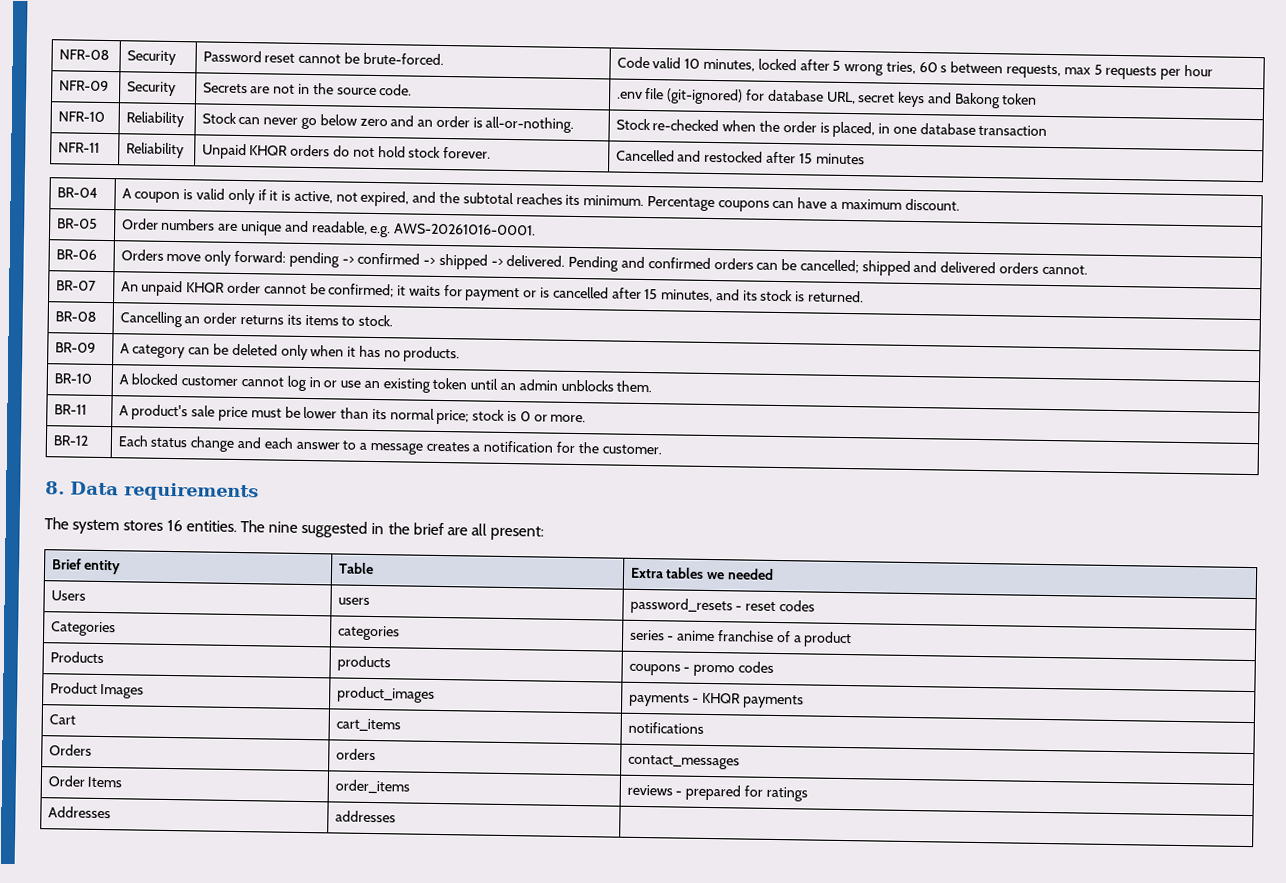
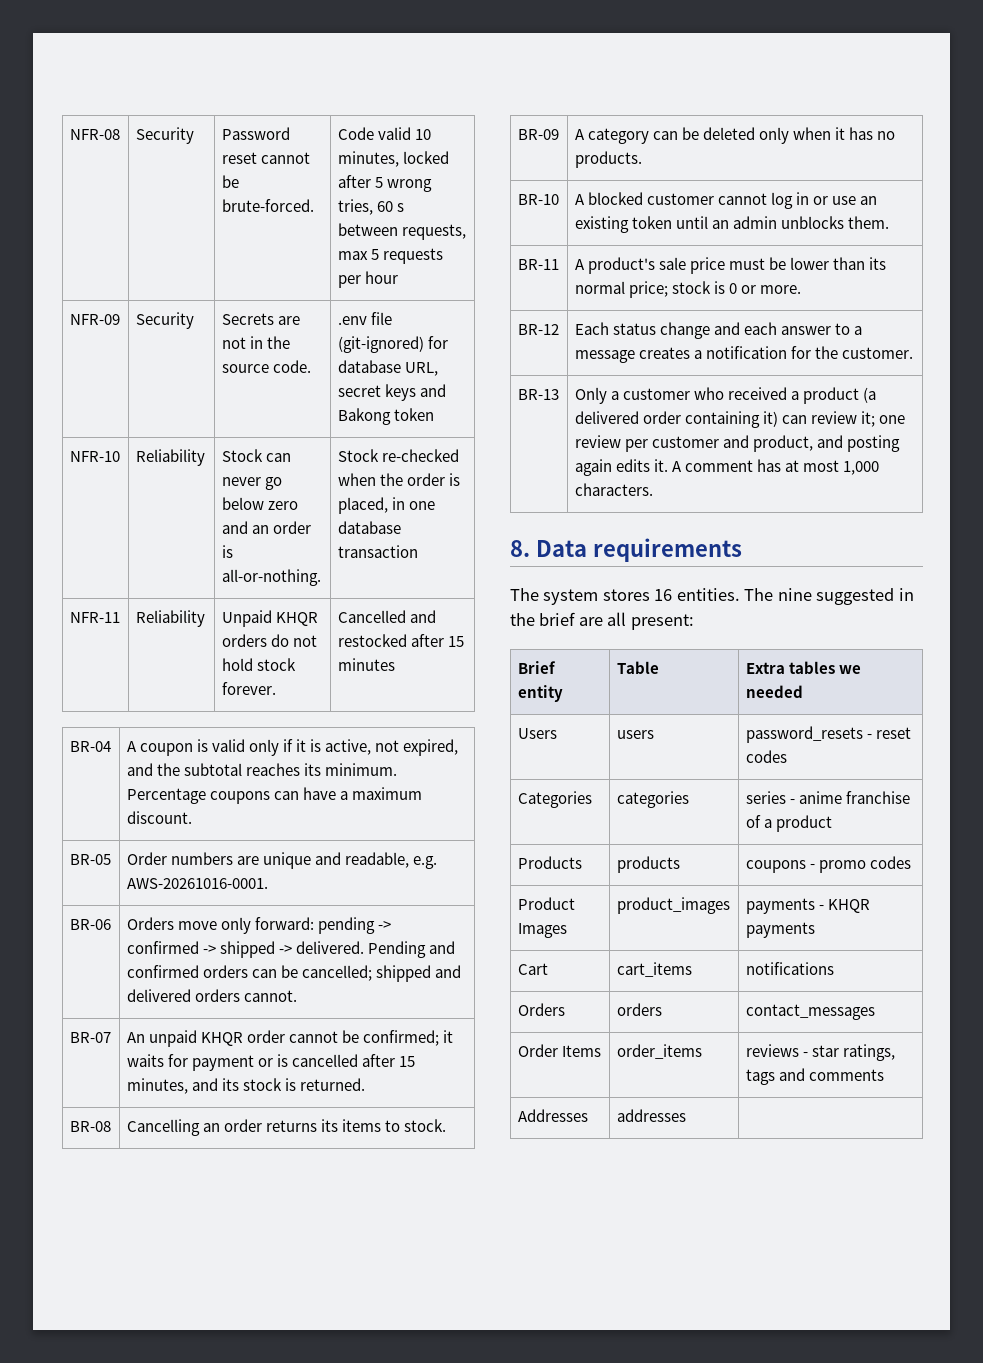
(662, 449) none -> [517,389,559,400] [574,387,877,404] [574,411,906,428] [574,435,901,452] [574,459,880,476] [574,483,653,496] // BR-13 | Only a customer who received a product (a delivered order containing it) can review it; one review per customer and product, and posting again edits it. A comment has at most 1,000 characters.
[685,784,808,802] prepared for ratings -> [812,1044,896,1061] [745,1068,885,1085] star ratings, tags and comments

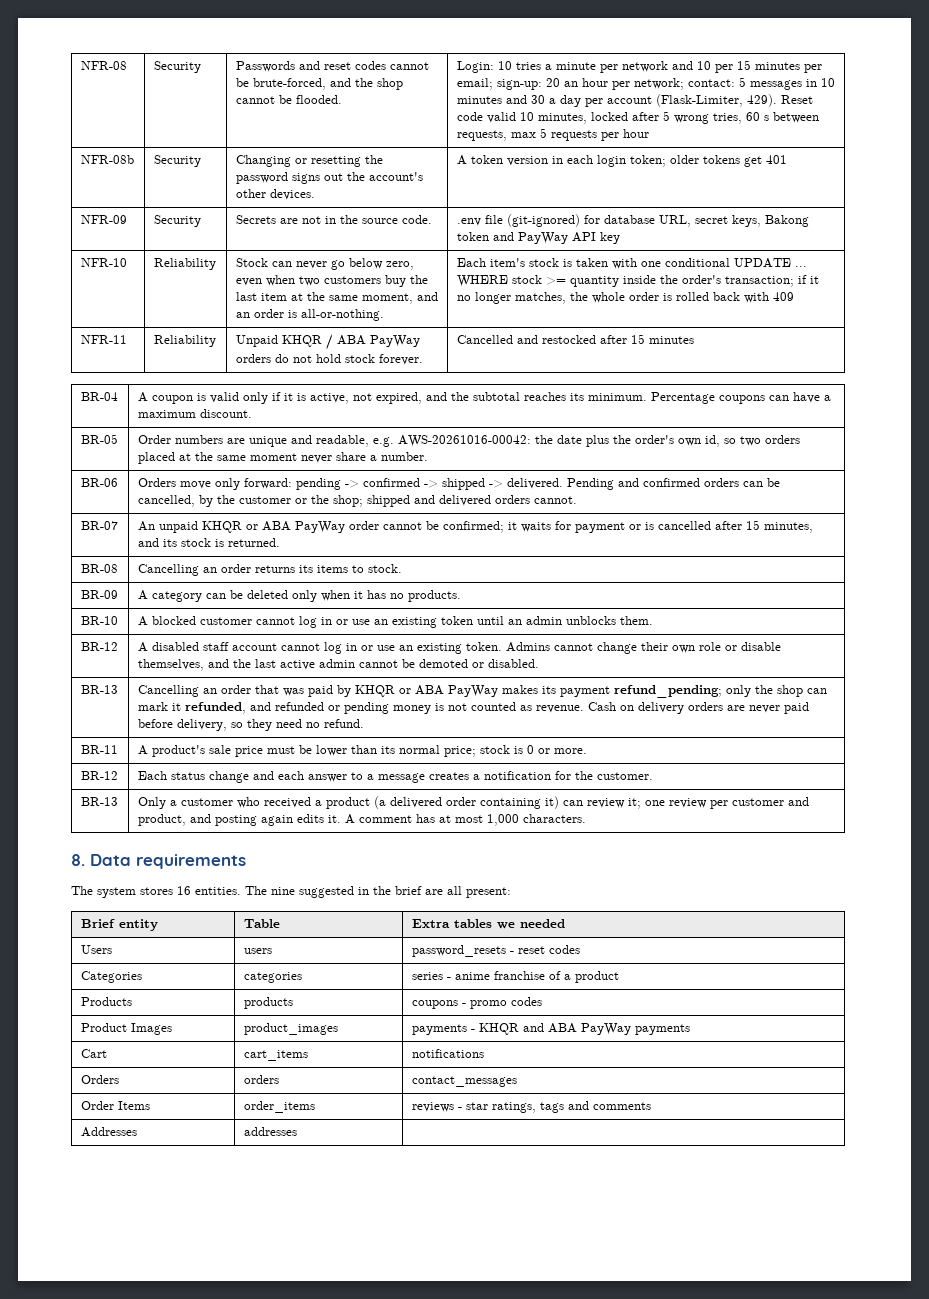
[221,127,290,140] [221,152,310,164] [221,175,239,188] [221,199,314,212] [337,127,374,140] Password reset cannot be brute-forced. | Code -> [235,61,429,72] [235,78,403,90] [235,95,342,104] [456,60,822,73] [456,77,835,90] [456,94,813,107] [456,112,483,121] Passwords and reset codes cannot be brute-forced, and the shop cannot be flooded. | Login: 10 tries a minute per network and 10 per 15 minutes per email; sign-up: 20 an hour per network; contact: 5 messages in 10 minutes and 30 a day per account (Flask-Limiter, 429). Reset code
(398, 277) none -> [80,155,134,164] [153,155,201,167] [235,155,383,167] [235,172,423,184] [235,189,315,200] [456,155,787,167] // NFR-08b | Security | Changing or resetting the password signs out the account's other devices. | A token version in each login token; older tokens get 401
[384,384,447,401] keys and -> [731,215,761,227] keys,
(434, 414) none -> [492,232,620,244] and PayWay API key
[267,501,298,510] zero -> [385,261,414,270] [235,275,428,287] [235,292,413,304] zero, even when two customers buy the last item at the same moment,
[337,449,459,462] [337,473,461,486] [337,497,436,514] [337,521,401,534] [337,545,418,558] Stock re-checked when the order is placed, in one database transaction -> [456,258,807,269] [456,275,819,287] [456,292,794,304] Each item's stock is taken with one conditional UPDATE ... WHERE stock >= quantity inside the order's transaction; if it no longer matches, the whole order is rolled back with 409
(318, 619) none -> [325,334,420,350] / ABA PayWay
[126,878,268,889] AWS-20261016-0001. -> [397,435,800,447] [137,452,428,464] AWS-20261016-00042: the date plus the order's own id, so two orders placed at the same moment never share a number.
[302,965,373,981] cancelled; -> [137,495,363,507] cancelled, by the customer or the shop;
(244, 1039) none -> [245,521,345,533] or ABA PayWay
(890, 222) none -> [80,642,118,651] [137,642,781,654] [137,659,539,671] [80,685,118,694] [137,685,827,698] [137,702,809,714] [137,719,364,731] // BR-12 | A disabled staff account cannot log in or use an existing token. Admins cannot change their own role or disable themselves, and the last active admin cannot be demoted or disabled. // BR-13 | Cancelling an order that was paid by KHQR or ABA PayWay makes its payment refund_pending; only the shop can mark it refunded, and refunded or pending money is not counted as revenue. Cash on delivery orders are never paid before delivery, so they need no refund.
(871, 906) none -> [522,1023,631,1035] and ABA PayWay

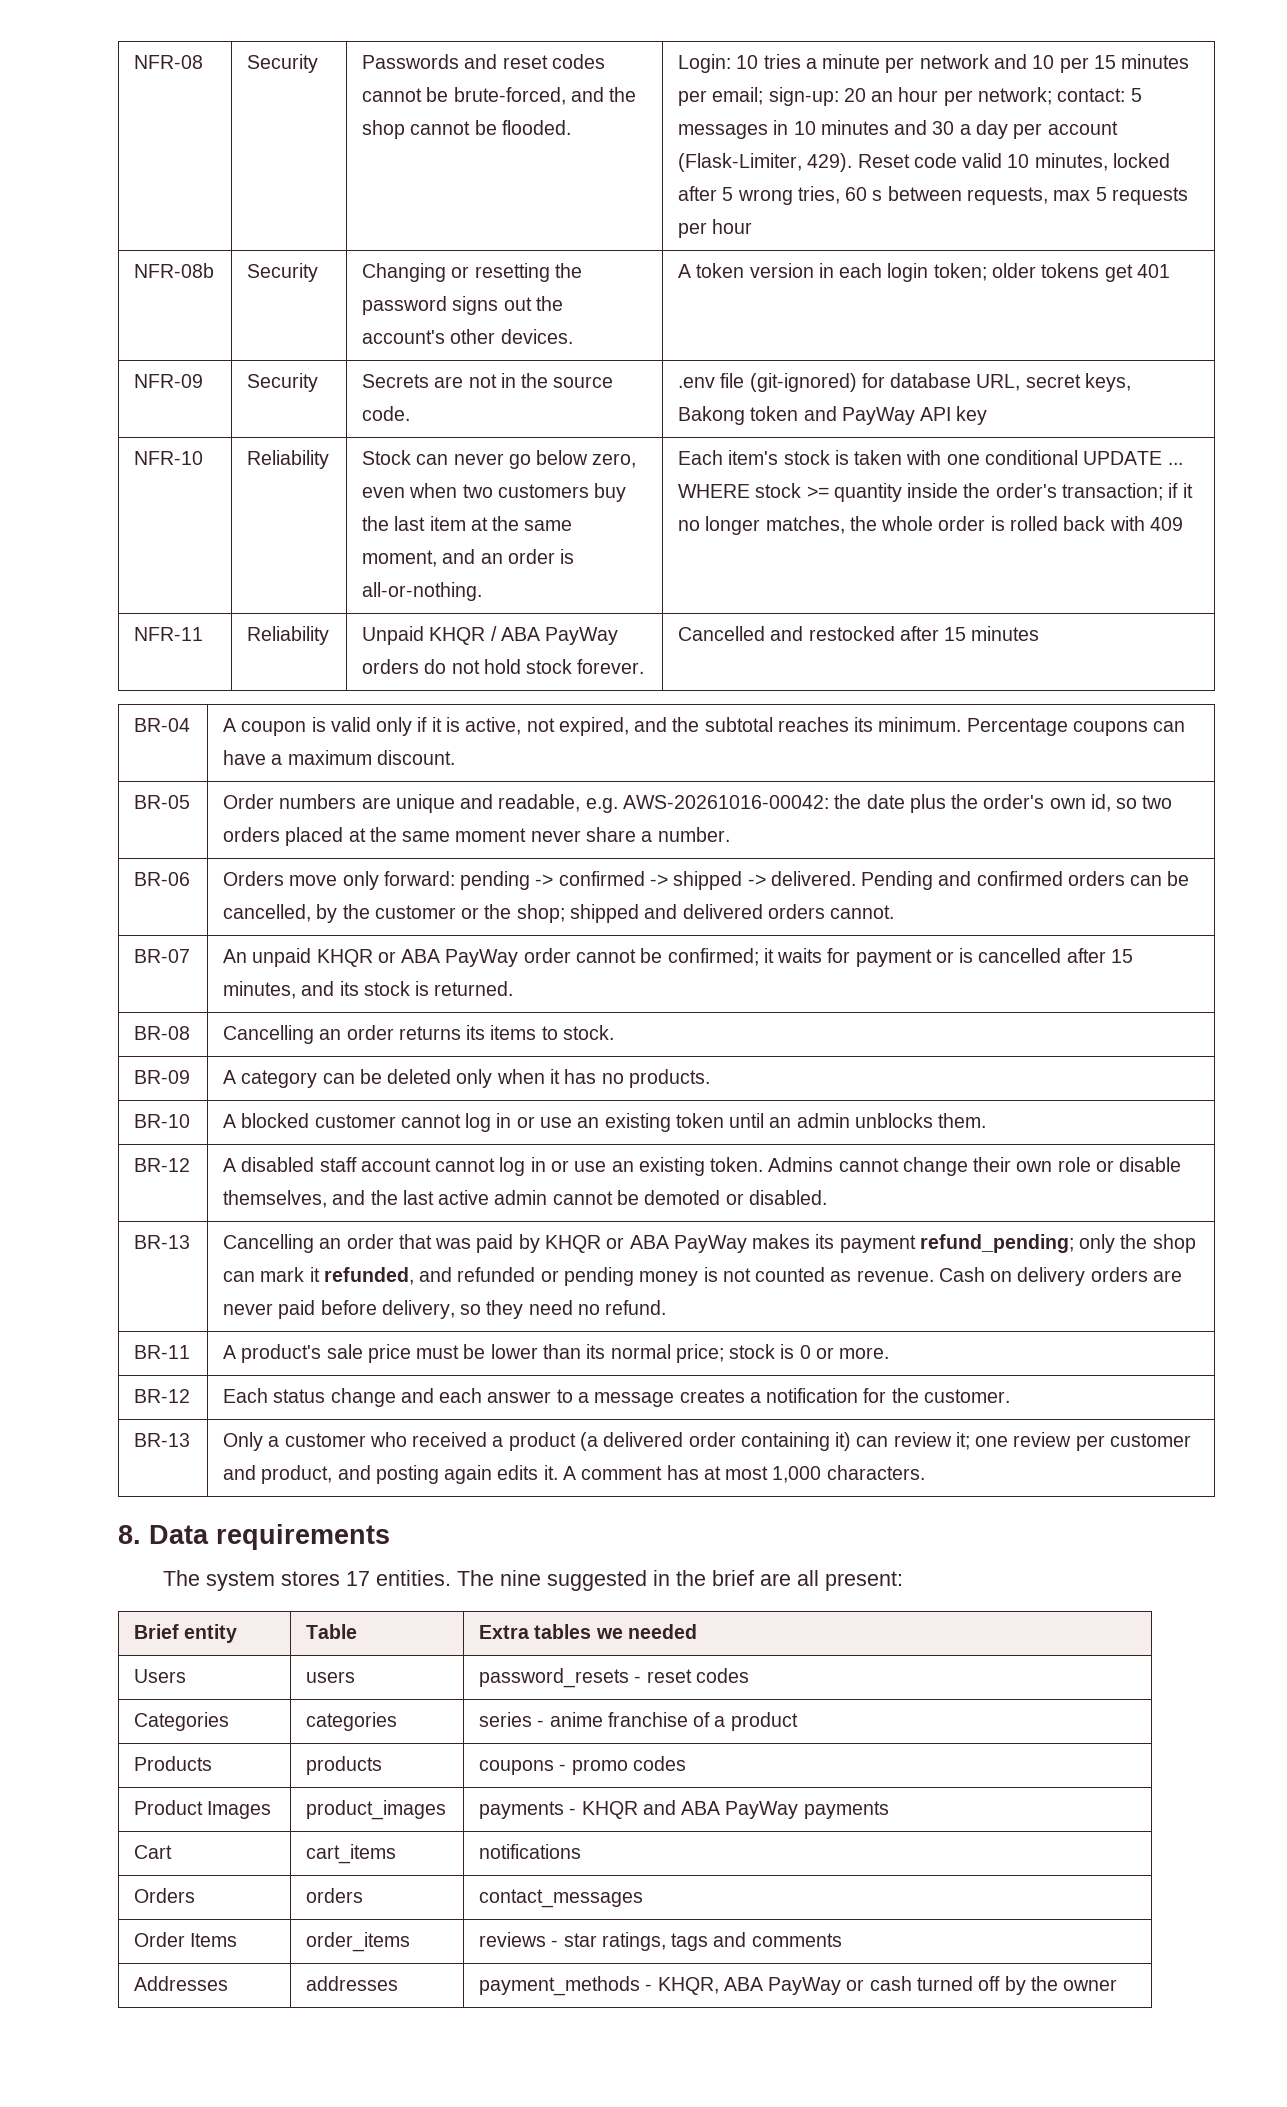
[177,886,191,895] 16 -> [346,1571,371,1586] 17
(297, 1131) none -> [479,1976,1118,1996] payment_methods - KHQR, ABA PayWay or cash turned off by the owner

